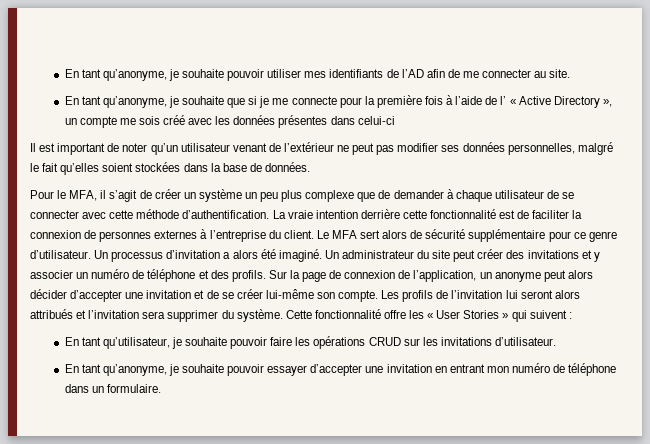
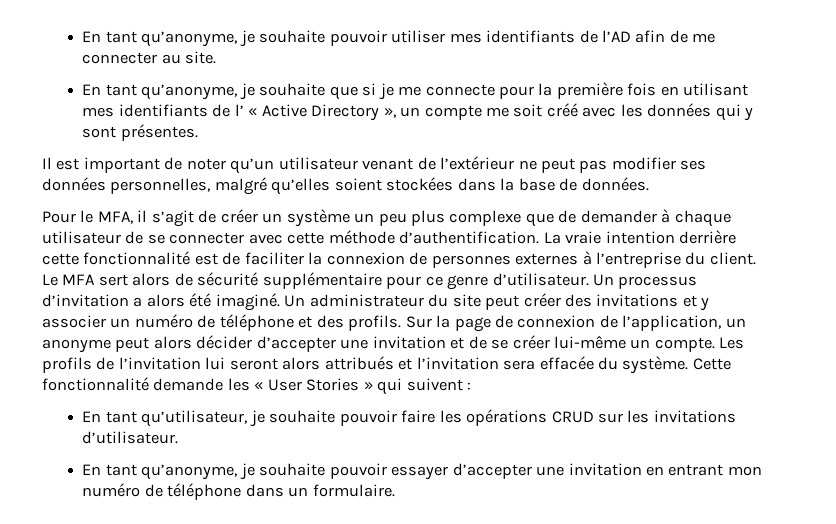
[446,95,483,105] à l’aide -> [660,83,749,96] [82,104,208,117] en utilisant mes identifiants
[138,116,160,125] sois -> [513,104,543,117] soit
[278,115,395,128] présentes dans celui-ci -> [715,104,754,121] [82,124,198,141] qui y sont présentes.
[30,163,59,172] le fait -> (267, 186) none
[316,292,335,299] son -> [630,339,651,349] un
[167,310,219,322] supprimer -> [539,356,594,370] effacée
[383,310,406,319] offre -> [153,378,224,391] demande

